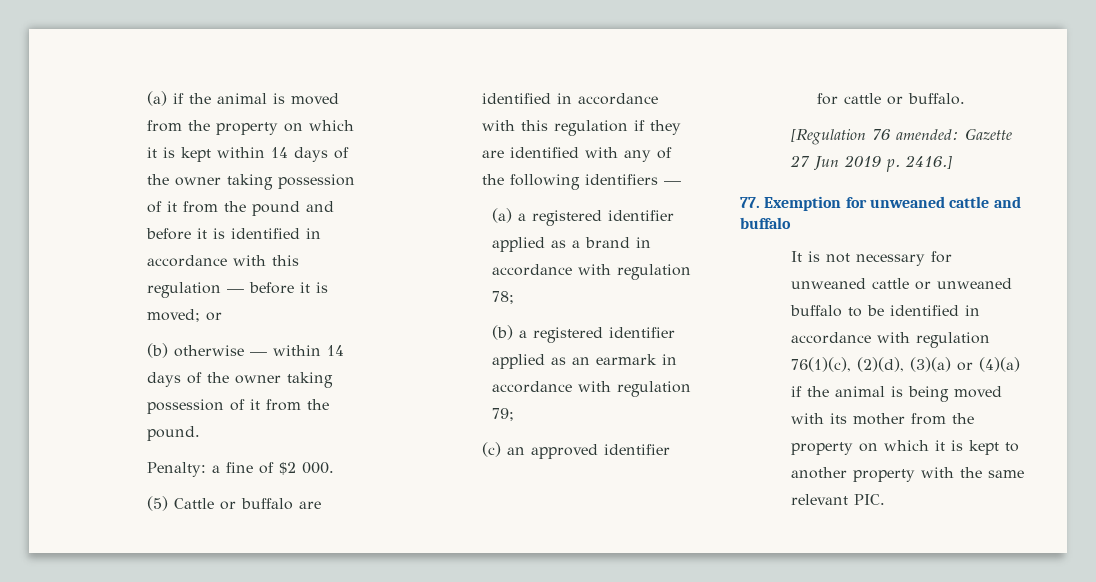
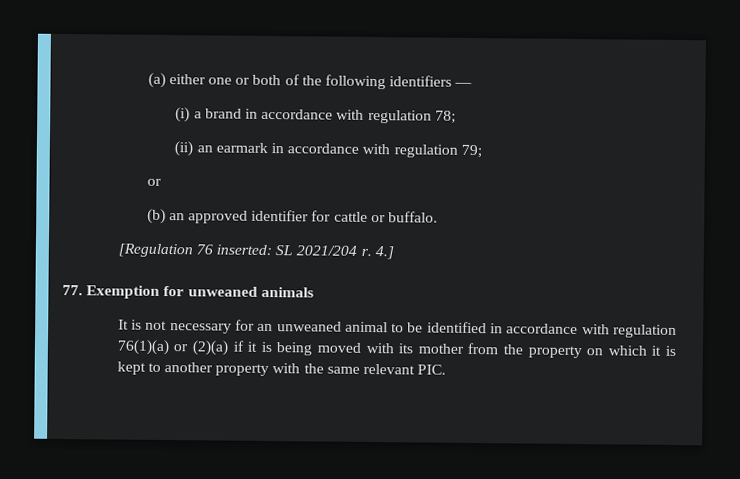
[146,91,339,106] [146,120,354,135] [146,147,349,162] [146,174,355,190] [146,201,334,216] [145,228,321,240] [146,255,299,267] [146,282,328,298] [146,309,222,322] [146,343,344,358] [146,372,333,388] [146,399,329,414] [146,426,200,441] [146,462,334,477] [146,496,321,511] [481,93,658,105] [481,120,681,136] [481,147,651,162] (a) if the animal is moved from the property on which it is kept within 14 days of the owner taking possession of it from the pound and before it is identified in accordance with this regulation — before it is moved; or // (b) otherwise — within 14 days of the owner taking possession of it from the pound. // Penalty: a fine of $2 000. // (5) Cattle or buffalo are identified in accordance with this regulation if they are identified with any -> [147,72,282,88] (a) either one or both
[492,208,675,226] [492,237,567,252] (a) a registered identifier applied as -> [175,107,191,123] (i)
[492,325,676,343] [492,354,567,369] (b) a registered identifier applied as -> [174,141,194,157] (ii)
[481,442,501,457] (c) -> [146,178,162,186] [146,208,166,224] or // (b)
[896,128,1013,140] [790,155,953,172] amended: Gazette 27 Jun 2019 p. 2416.] -> [216,244,394,260] inserted: SL 2021/204 r. 4.]
[949,196,1021,208] [740,217,791,229] cattle and buffalo -> [260,286,314,298] animals
[791,278,1013,290] [790,305,843,317] unweaned cattle or unweaned buffalo -> [257,321,388,333] an unweaned animal
[791,357,1021,372] [791,386,886,397] 76(1)(c), (2)(d), (3)(a) or (4)(a) if the animal -> [116,339,258,356] 76(1)(a) or (2)(a) if it

